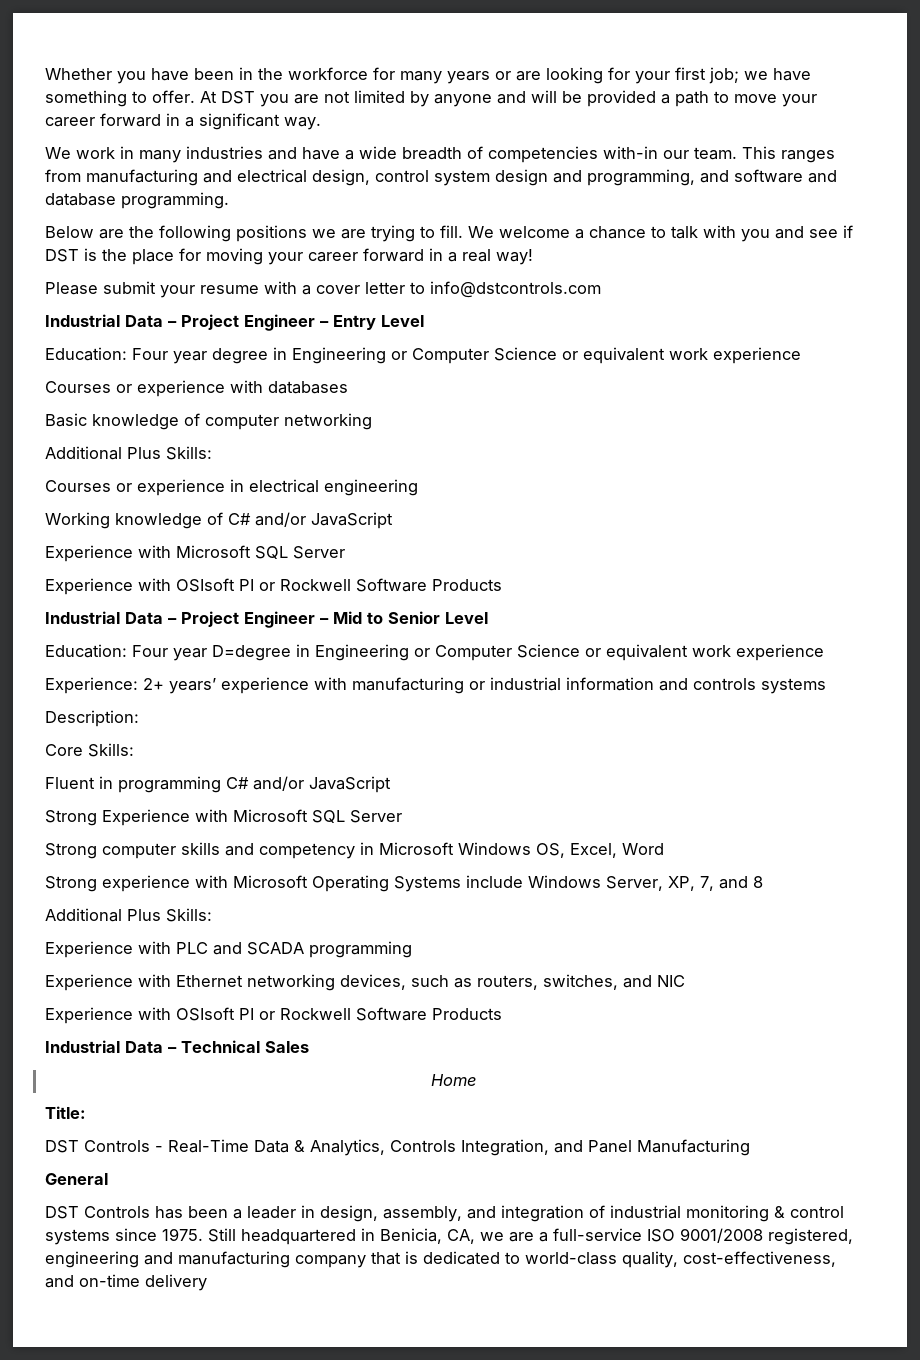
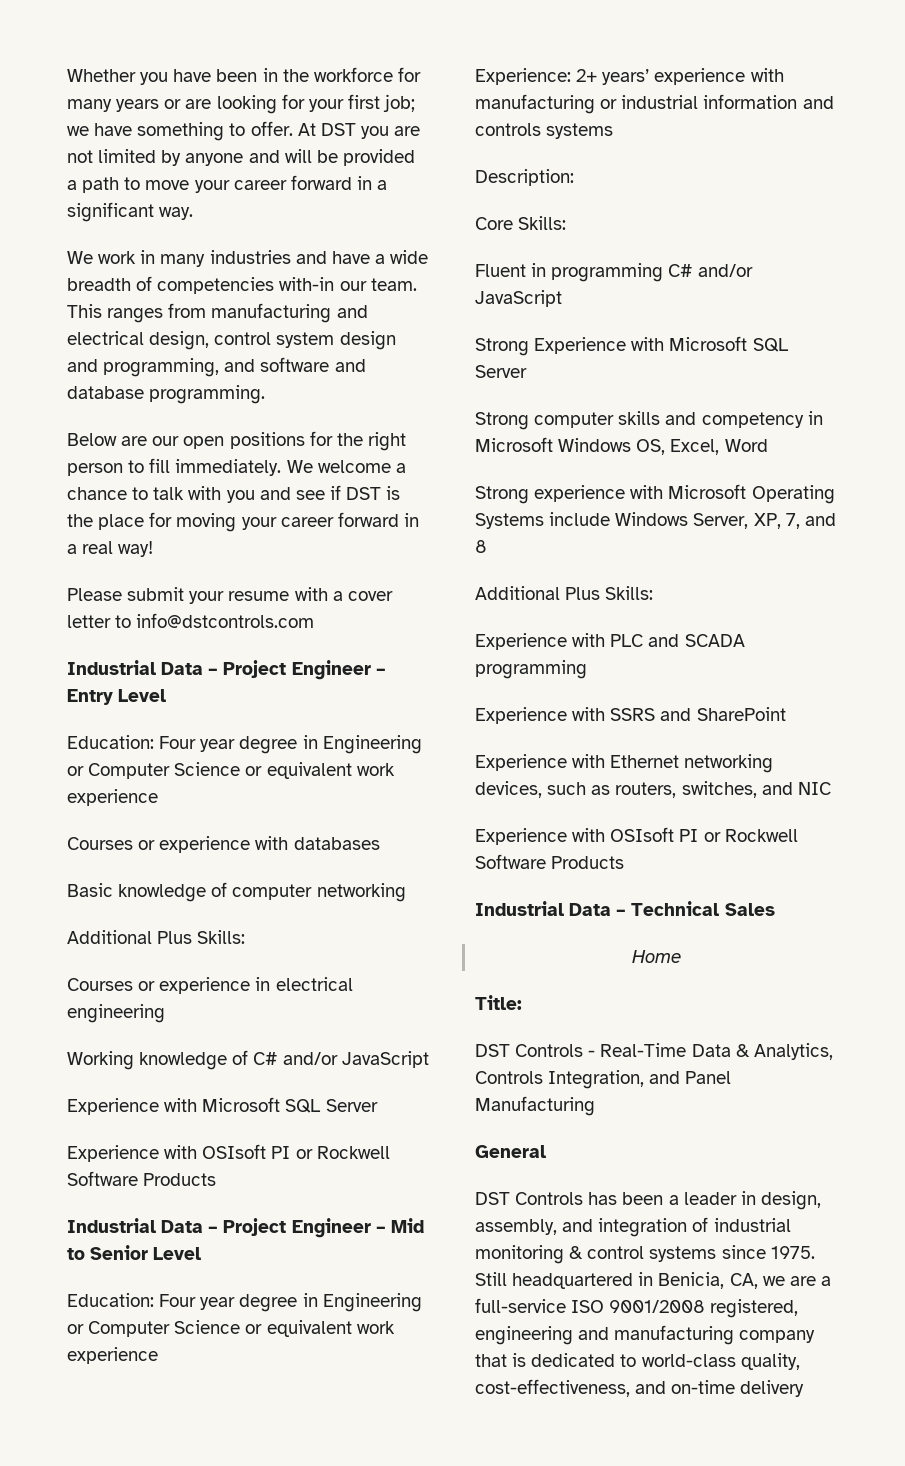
[129,225,463,242] the following positions we are trying to fill. -> [152,431,406,451] [67,458,282,476] our open positions for the right person to fill immediately.
[212,645,291,661] D=degree -> [239,1294,298,1312] degree
(412, 949) none -> [475,707,786,724] // Experience with SSRS and SharePoint

